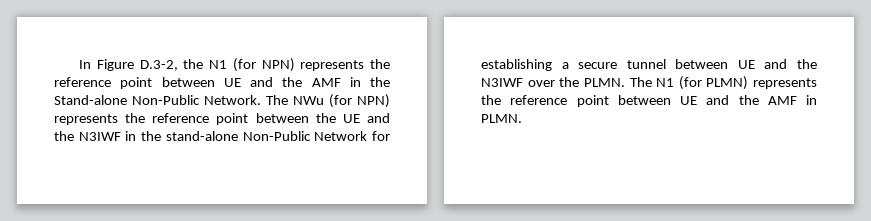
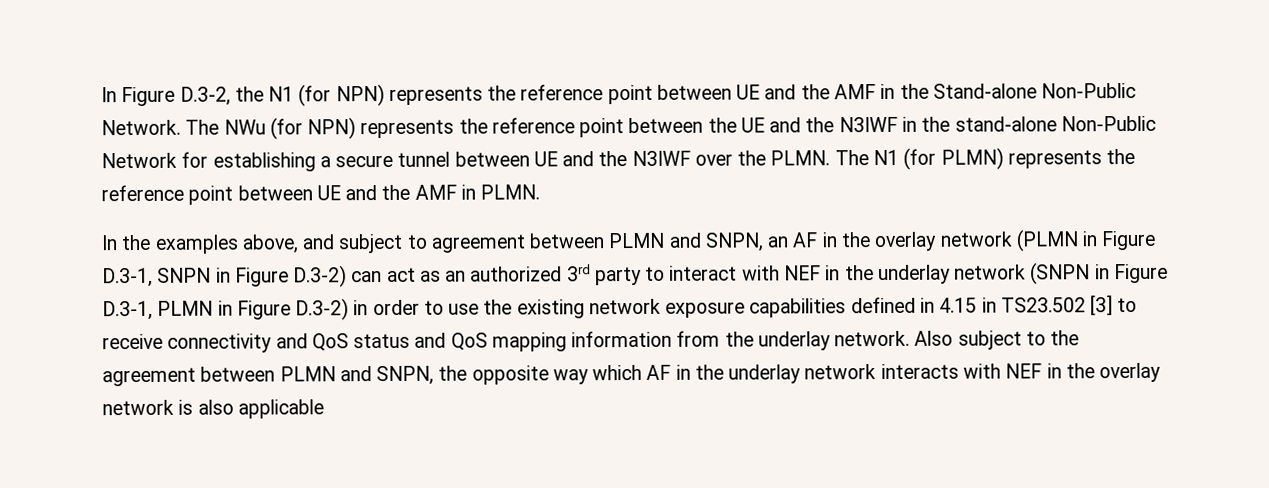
(522, 118) none -> [101,229,1157,254] [102,262,1168,288] [102,295,1138,321] [102,330,1080,353] [102,362,1162,387] [102,399,324,419] // In the examples above, and subject to agreement between PLMN and SNPN, an AF in the overlay network (PLMN in Figure D.3-1, SNPN in Figure D.3-2) can act as an authorized 3rd party to interact with NEF in the underlay network (SNPN in Figure D.3-1, PLMN in Figure D.3-2) in order to use the existing network exposure capabilities defined in 4.15 in TS23.502 [3] to receive connectivity and QoS status and QoS mapping information from the underlay network. Also subject to the agreement between PLMN and SNPN, the opposite way which AF in the underlay network interacts with NEF in the overlay network is also applicable

